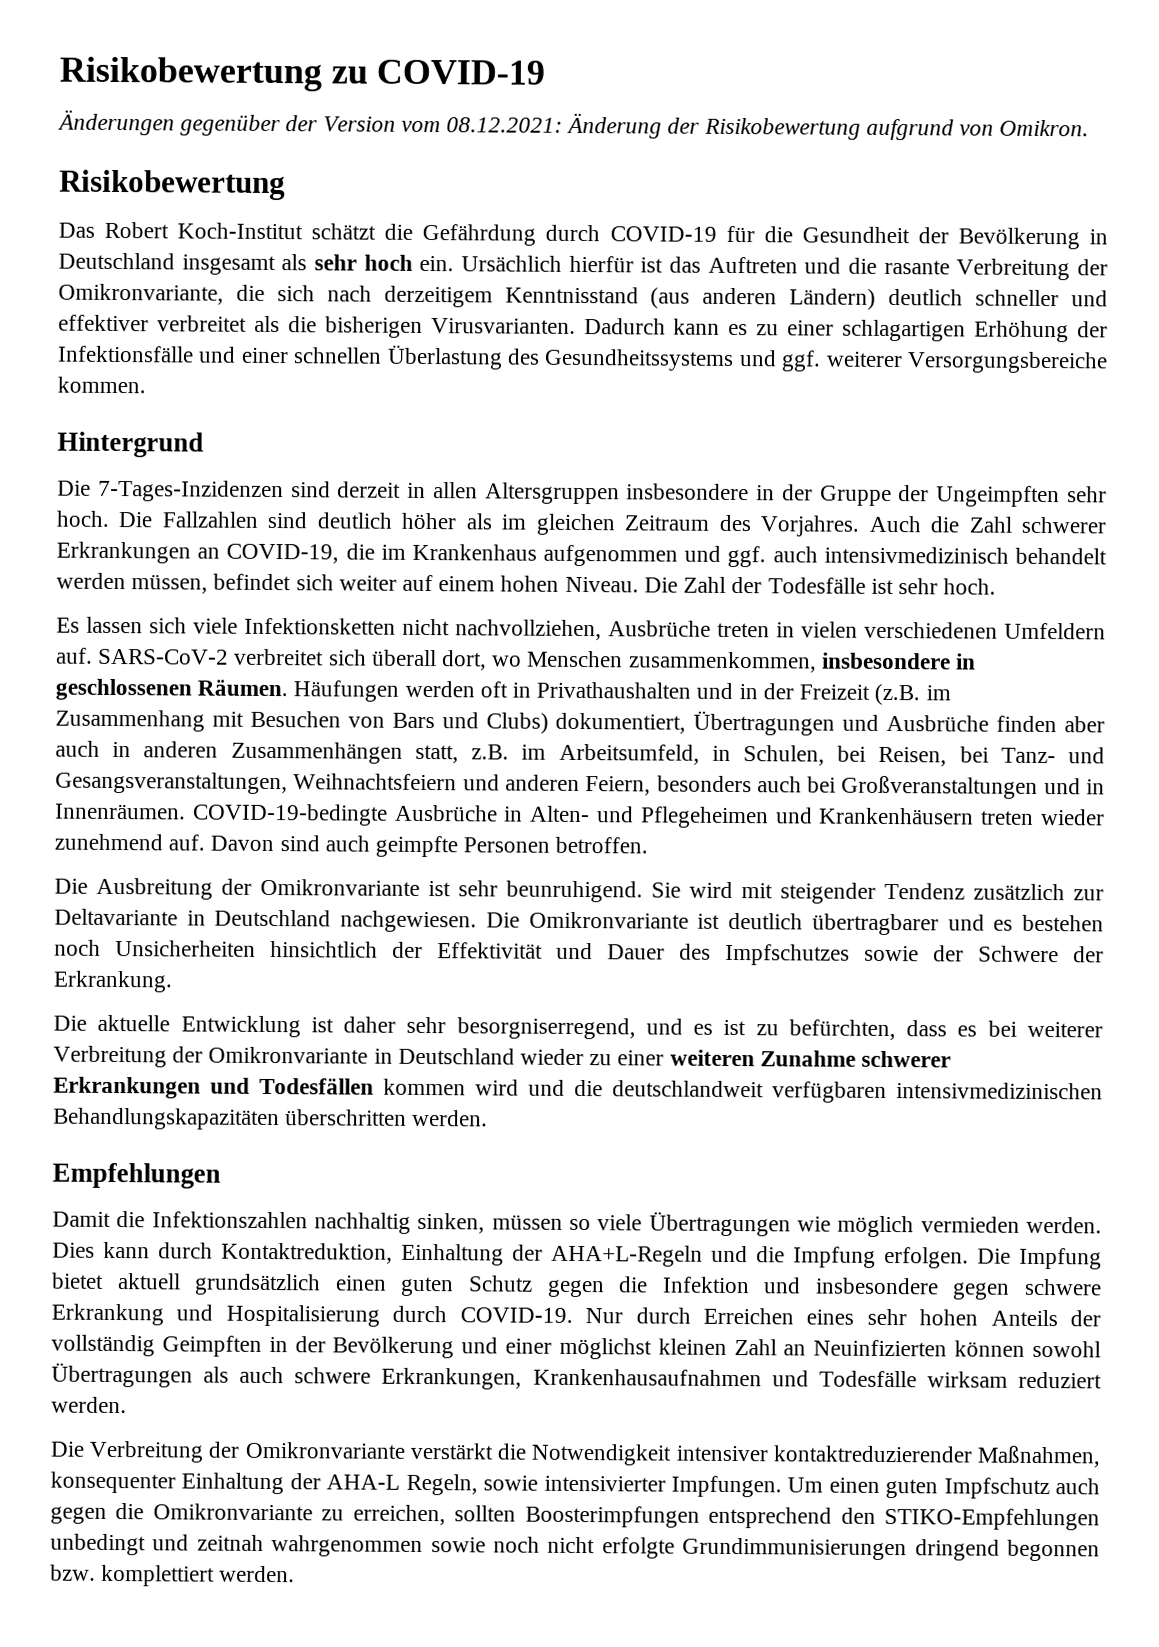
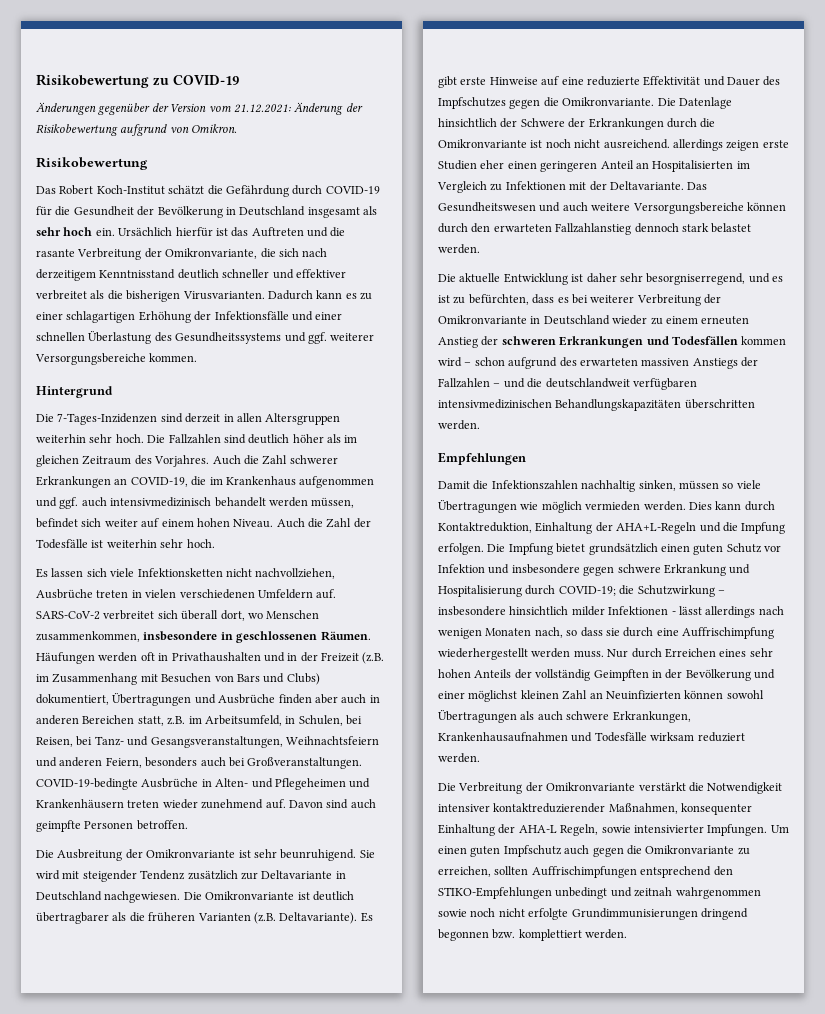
[446,117,564,133] 08.12.2021: -> [233,104,291,113] 21.12.2021:
[650,287,877,310] (aus anderen Ländern) -> (176, 274) none
[626,483,1061,508] insbesondere in der Gruppe der Ungeimpften -> [36,434,86,443] weiterhin
[643,577,678,593] Die -> [276,518,323,528] Auch die
(894, 586) none -> [106,539,157,548] weiterhin
[230,741,403,764] Zusammenhängen -> [82,715,135,724] Bereichen
[841,775,1105,799] [55,803,186,820] Großveranstaltungen und in Innenräumen. -> [247,757,363,769] Großveranstaltungen.
[947,914,1105,932] [54,939,423,958] und es bestehen noch Unsicherheiten hinsichtlich der -> [112,912,373,924] [438,76,640,88] als die früheren Varianten (z.B. Deltavariante). Es gibt erste Hinweise auf eine reduzierte
[864,945,1104,963] [53,970,173,993] sowie der Schwere der Erkrankung. -> [509,97,732,109] [438,118,716,130] [438,139,789,151] [438,160,750,172] [437,181,708,193] [438,202,786,214] [438,223,752,235] [438,244,480,254] gegen die Omikronvariante. Die Datenlage hinsichtlich der Schwere der Erkrankungen durch die Omikronvariante ist noch nicht ausreichend. allerdings zeigen erste Studien eher einen geringeren Anteil an Hospitalisierten im Vergleich zu Infektionen mit der Deltavariante. Das Gesundheitswesen und auch weitere Versorgungsbereiche können durch den erwarteten Fallzahlanstieg dennoch stark belastet werden.
[617,1049,952,1068] einer weiteren Zunahme schwerer -> [665,316,750,325] [438,336,556,348] einem erneuten Anstieg der schweren
(519, 1087) none -> [464,357,758,369] [438,378,501,388] – schon aufgrund des erwarteten massiven Anstiegs der Fallzahlen –
[116,1273,181,1290] aktuell -> (586, 548) none
[546,1276,649,1298] gegen die -> [764,545,781,552] vor
[459,1307,573,1323] COVID-19. -> [558,585,725,597] [438,606,784,618] [438,627,774,639] [438,648,604,660] COVID-19; die Schutzwirkung – insbesondere hinsichtlich milder Infektionen - lässt allerdings nach wenigen Monaten nach, so dass sie durch eine Auffrischimpfung wiederhergestellt werden muss.
[524,1505,700,1528] Boosterimpfungen -> [531,866,637,878] Auffrischimpfungen

